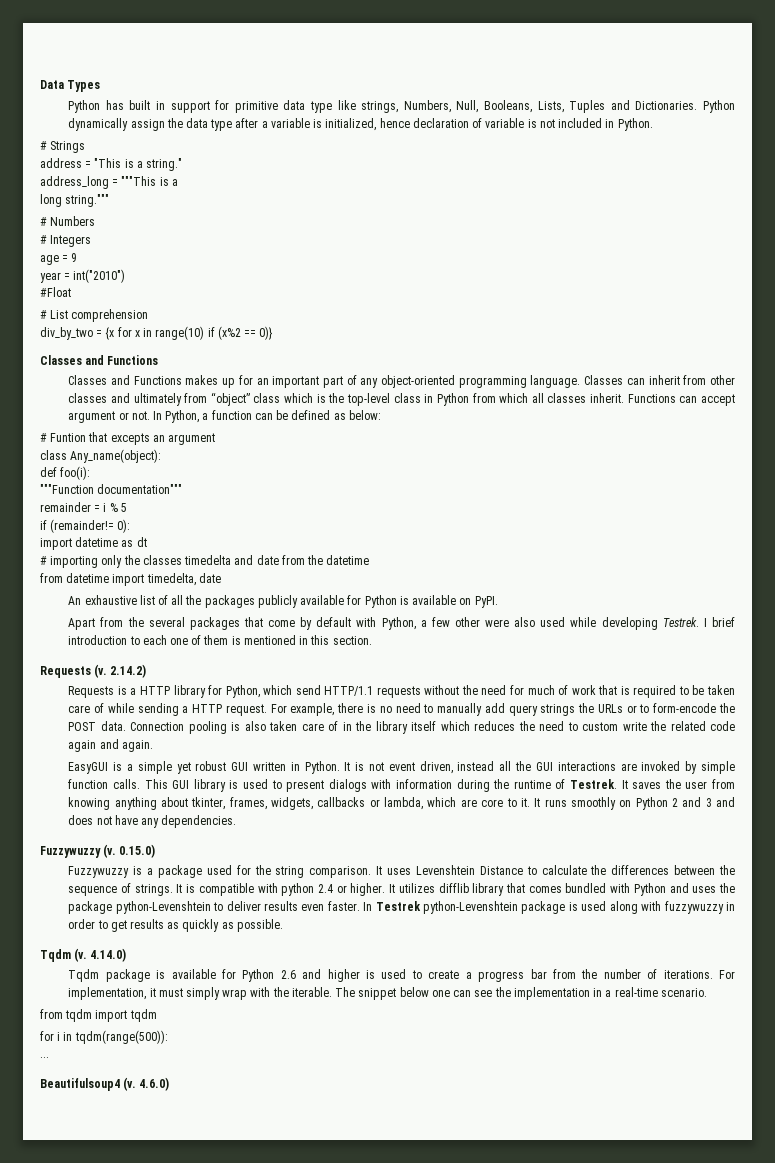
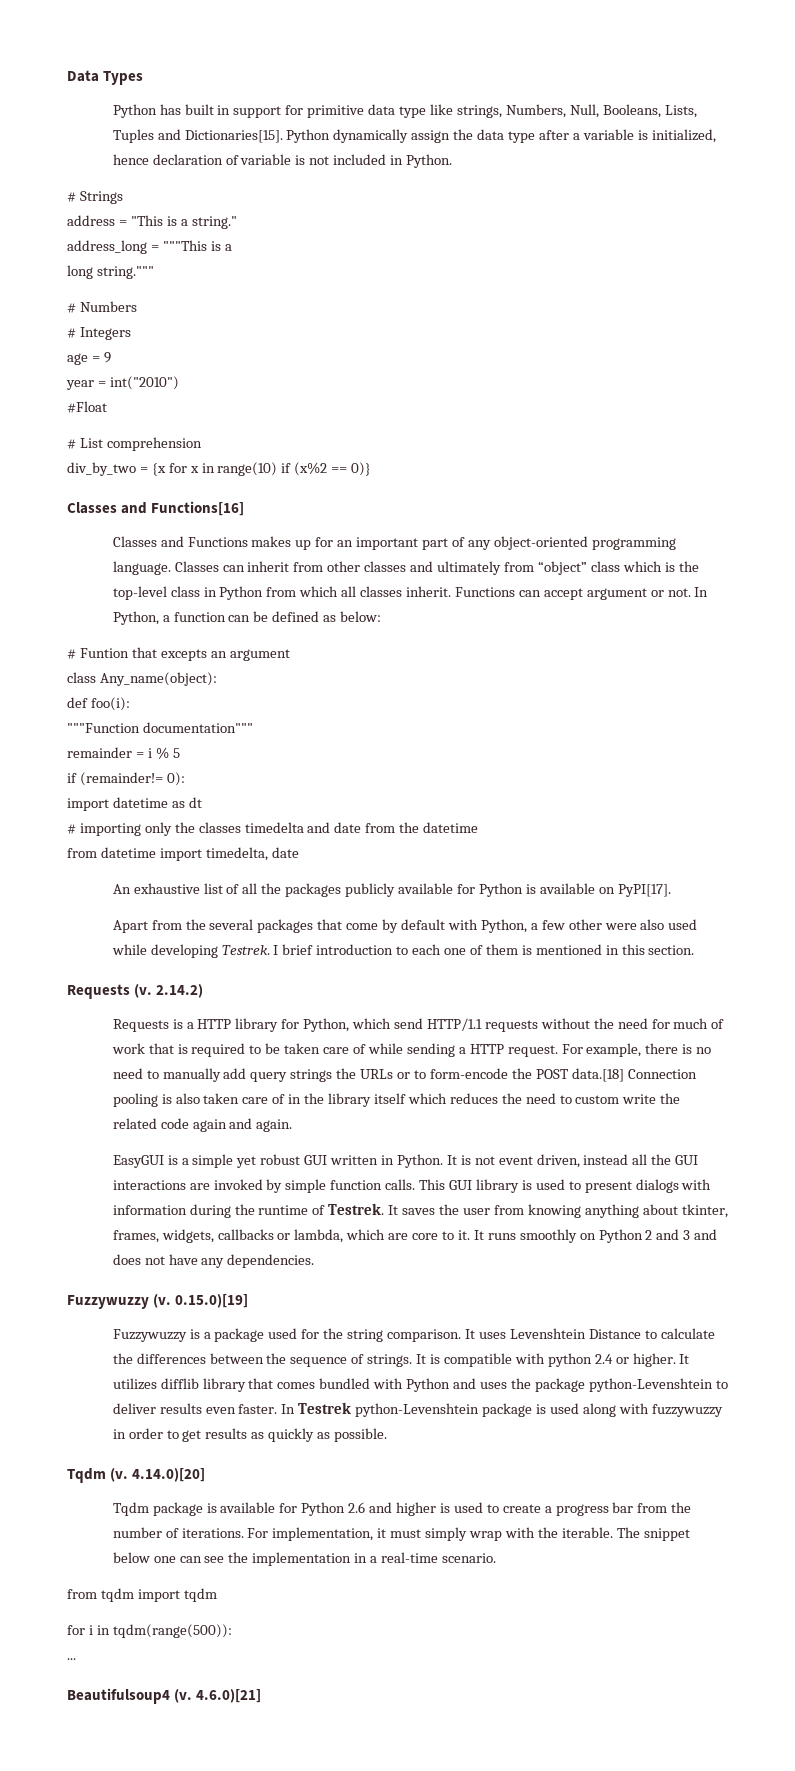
[635,101,698,110] Dictionaries. -> [184,130,283,143] Dictionaries[15].
[107,355,159,365] Functions -> [151,501,245,516] Functions[16]
[474,596,498,608] PyPI. -> [617,884,671,897] PyPI[17].
[100,721,126,731] data. -> [571,1068,624,1082] data.[18]
[119,844,156,858] 0.15.0) -> [175,1294,249,1308] 0.15.0)[19]
[90,948,127,962] 4.14.0) -> [132,1468,206,1482] 4.14.0)[20]
[139,1077,170,1091] 4.6.0) -> [196,1689,262,1703] 4.6.0)[21]

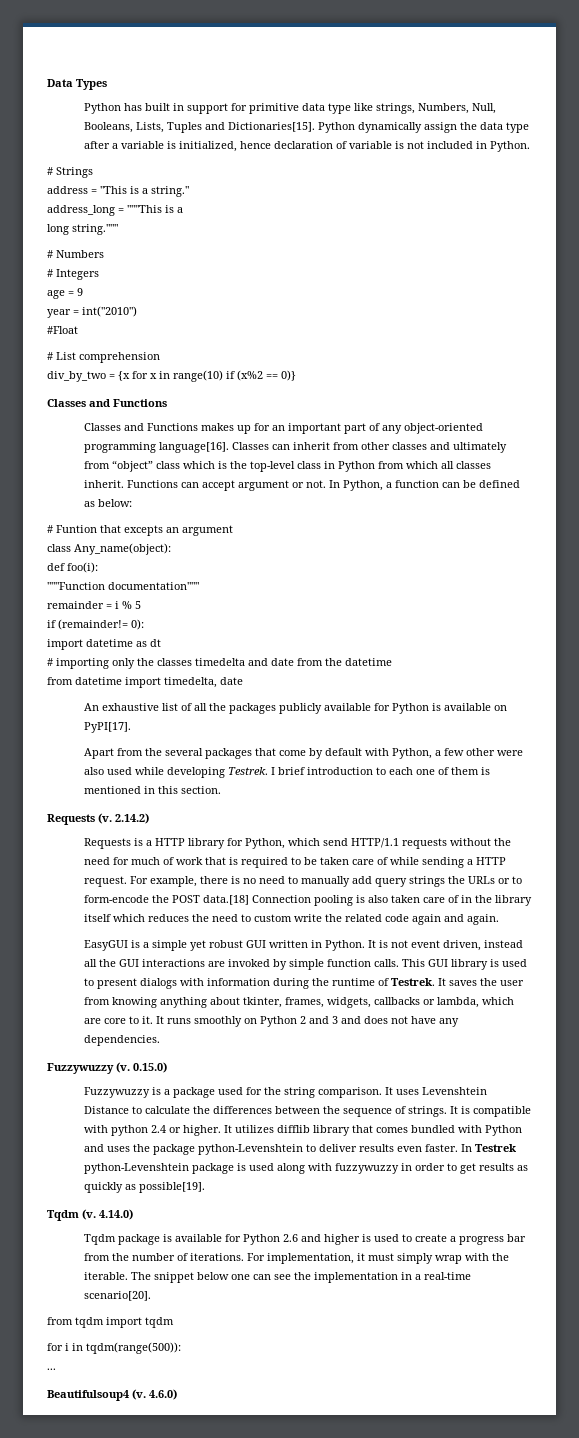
[151,501,245,516] Functions[16] -> [113,399,167,407] Functions
[112,561,171,575] language. -> [159,442,230,453] language[16].
[175,1294,249,1308] 0.15.0)[19] -> [133,1062,167,1073] 0.15.0)
[334,1428,388,1442] possible. -> [139,1182,206,1193] possible[19].
[132,1468,206,1482] 4.14.0)[20] -> [99,1209,133,1220] 4.14.0)
[441,1553,496,1563] scenario. -> [84,1291,152,1301] scenario[20].
[196,1689,262,1703] 4.6.0)[21] -> [149,1389,177,1400] 4.6.0)

